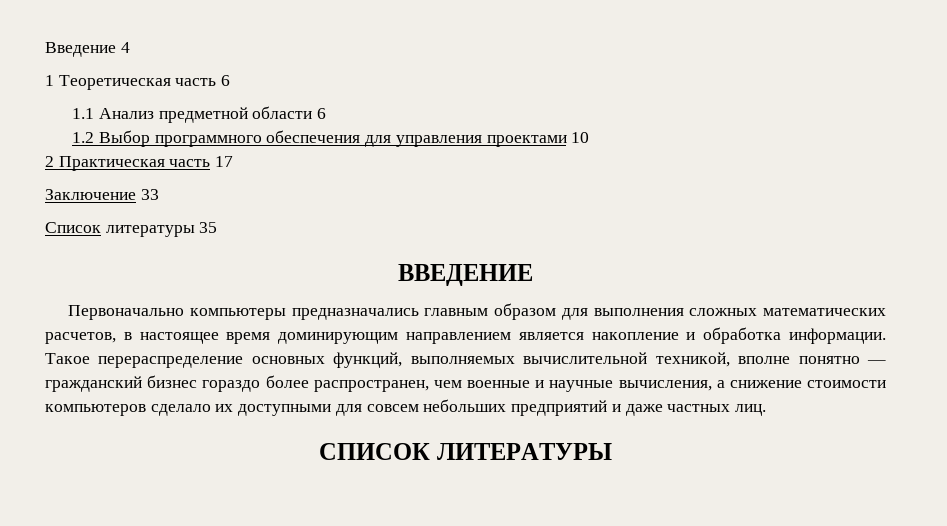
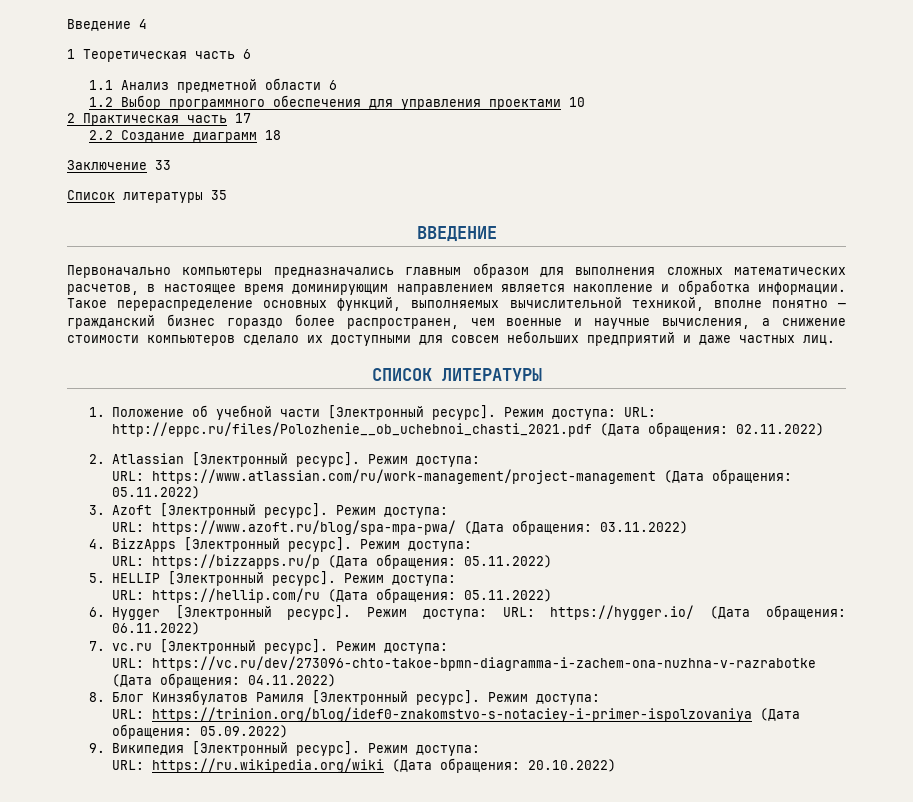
(234, 161) none -> [89,130,282,143] // 2.2 Создание диаграмм 18
(612, 451) none -> [89,405,656,420] [111,422,824,437] [89,452,480,467] [111,469,792,484] [111,486,200,499] [89,503,448,518] [111,520,688,535] [89,537,472,552] [111,554,552,569] [89,571,456,586] [111,588,552,603] [89,605,846,620] [111,622,200,635] [89,639,448,654] [111,656,816,671] [111,673,336,688] [89,690,600,705] [111,707,800,722] [111,724,288,739] [89,741,480,756] [111,758,616,773] // 1. Положение об учебной части [Электронный ресурс]. Режим доступа: URL: http://eppc.ru/files/Polozhenie__ob_uchebnoi_chasti_2021.pdf (Дата обращения: 02.11.2022) // 2. Atlassian [Электронный ресурс]. Режим доступа: // URL: https://www.atlassian.com/ru/work-management/project-management (Дата обращения: 05.11.2022) // 3. Azoft [Электронный ресурс]. Режим доступа: // URL: https://www.azoft.ru/blog/spa-mpa-pwa/ (Дата обращения: 03.11.2022) // 4. BizzApps [Электронный ресурс]. Режим доступа: // URL: https://bizzapps.ru/p (Дата обращения: 05.11.2022) // 5. HELLIP [Электронный ресурс]. Режим доступа: // URL: https://hellip.com/ru (Дата обращения: 05.11.2022) // 6. Hygger [Электронный ресурс]. Режим доступа: URL: https://hygger.io/ (Дата обращения: 06.11.2022) // 7. vc.ru [Электронный ресурс]. Режим доступа: // URL: https://vc.ru/dev/273096-chto-takoe-bpmn-diagramma-i-zachem-ona-nuzhna-v-razrabotke (Дата обращения: 04.11.2022) // 8. Блог Кинзябулатов Рамиля [Электронный ресурс]. Режим доступа: // URL: https://trinion.org/blog/idef0-znakomstvo-s-notaciey-i-primer-ispolzovaniya (Дата обращения: 05.09.2022) // 9. Википедия [Электронный ресурс]. Режим доступа: // URL: https://ru.wikipedia.org/wiki (Дата обращения: 20.10.2022)

